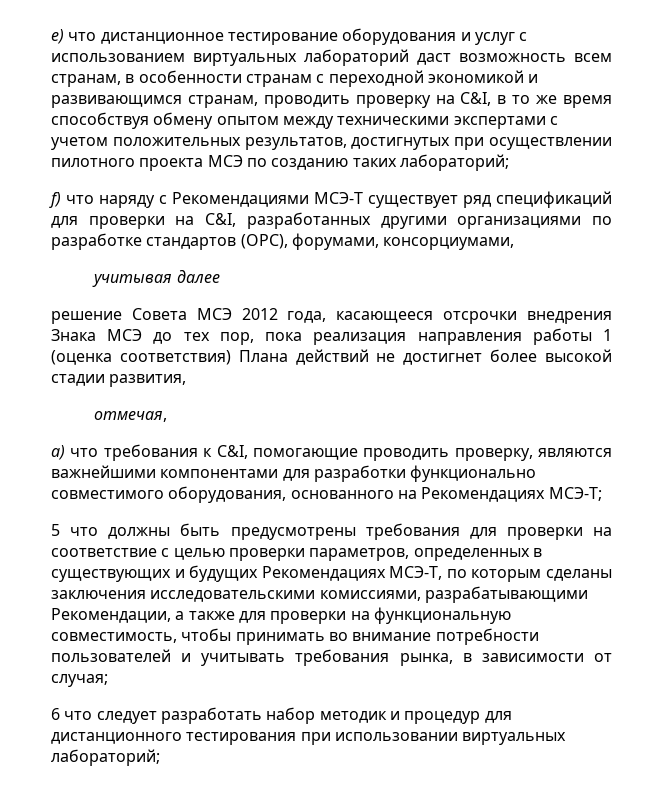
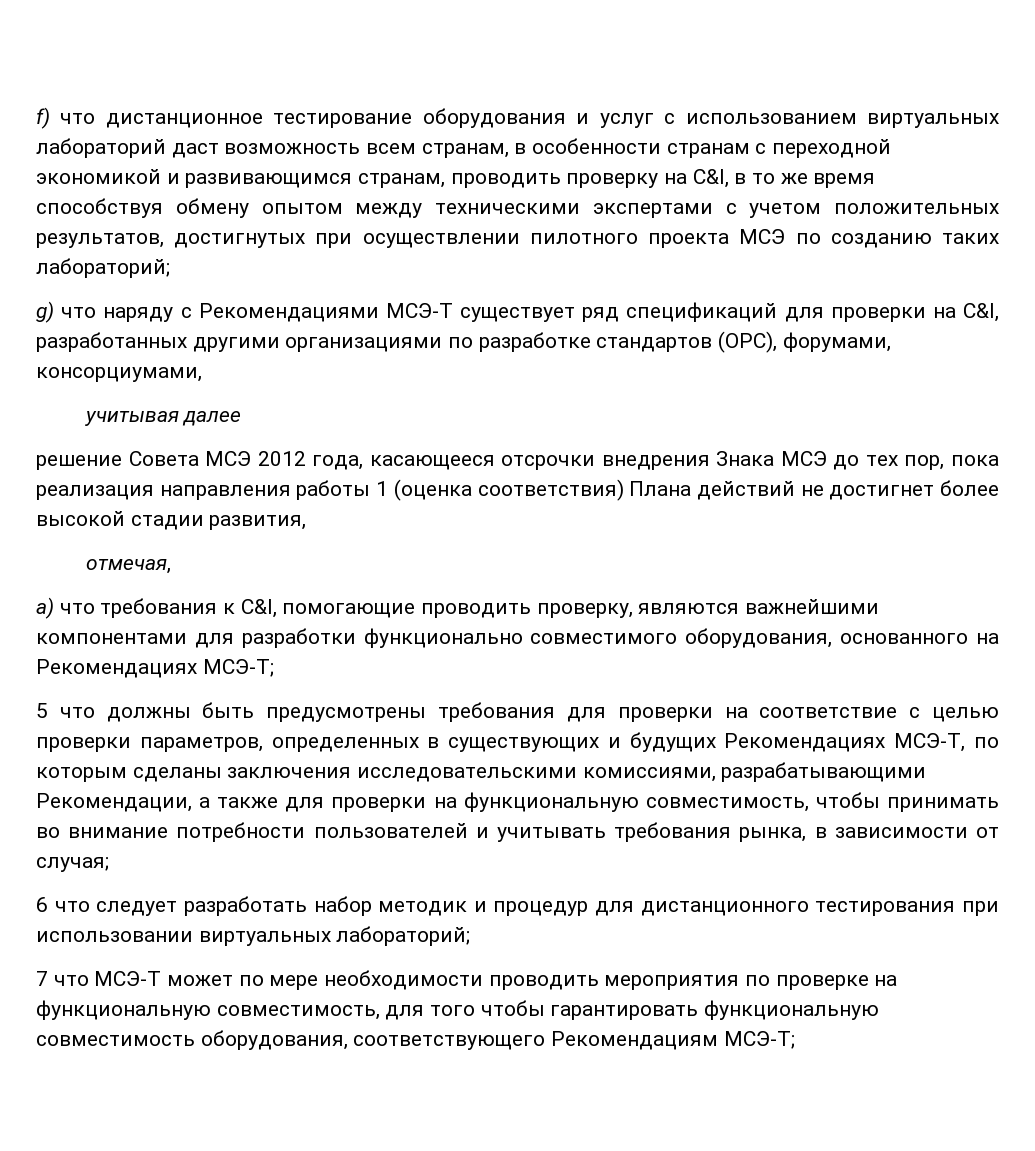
[51,29,64,44] e) -> [36,107,50,129] f)
[49,192,61,208] f) -> [36,301,54,323] g)
(160, 757) none -> [36,970,898,990] [36,1000,880,1020] [36,1030,795,1050] // 7 что МСЭ-Т может по мере необходимости проводить мероприятия по проверке на функциональную совместимость, для того чтобы гарантировать функциональную совместимость оборудования, соответствующего Рекомендациям МСЭ-Т;

